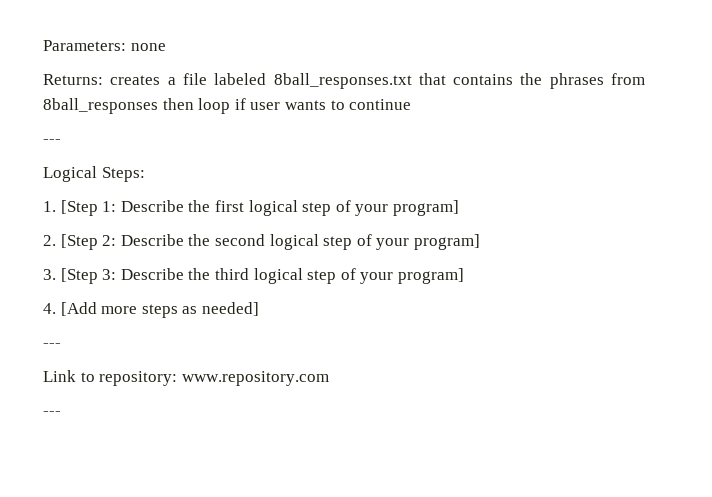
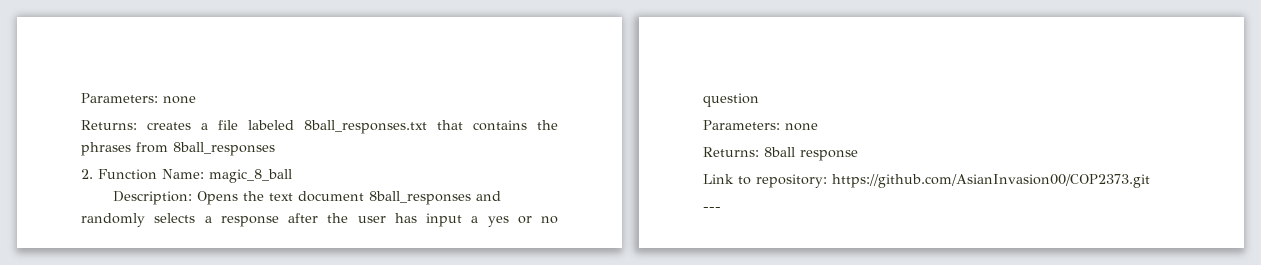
[162,98,412,114] [43,139,61,144] [43,166,145,182] [43,200,459,216] [43,234,480,250] [43,268,464,284] [43,302,259,318] [43,343,61,348] then loop if user wants to continue // --- // Logical Steps: // 1. [Step 1: Describe the first logical step of your program] // 2. [Step 2: Describe the second logical step of your program] // 3. [Step 3: Describe the third logical step of your program] // 4. [Add more steps as needed] // --- -> [81,169,292,183] [112,191,501,205] [81,213,558,227] [703,93,759,107] [703,120,818,131] [703,147,858,161] // 2. Function Name: magic_8_ball // Description: Opens the text document 8ball_responses and randomly selects a response after the user has input a yes or no question // Parameters: none // Returns: 8ball response
[181,371,329,386] www.repository.com -> [832,174,1150,188] https://github.com/AsianInvasion00/COP2373.git

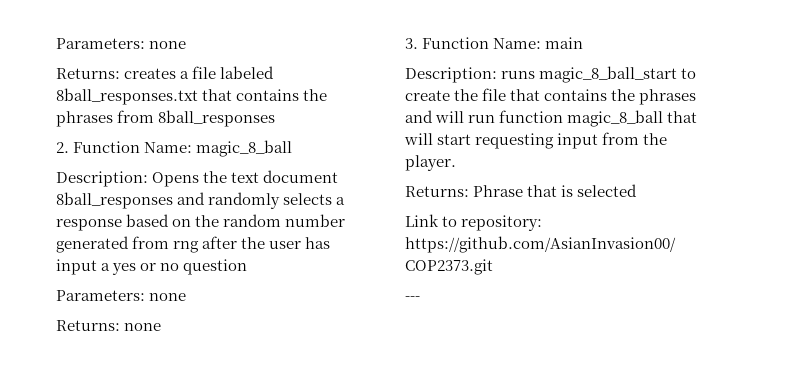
(279, 221) none -> [126,214,346,227] [56,236,200,253] based on the random number generated from rng
[764,147,858,161] 8ball response -> [124,323,162,331] [405,37,584,49] [405,66,697,83] [405,88,697,105] [405,110,698,127] [404,132,668,149] [405,155,456,171] [405,184,638,197] none // 3. Function Name: main // Description: runs magic_8_ball_start to create the file that contains the phrases and will run function magic_8_ball that will start requesting input from the player. // Returns: Phrase that is selected

